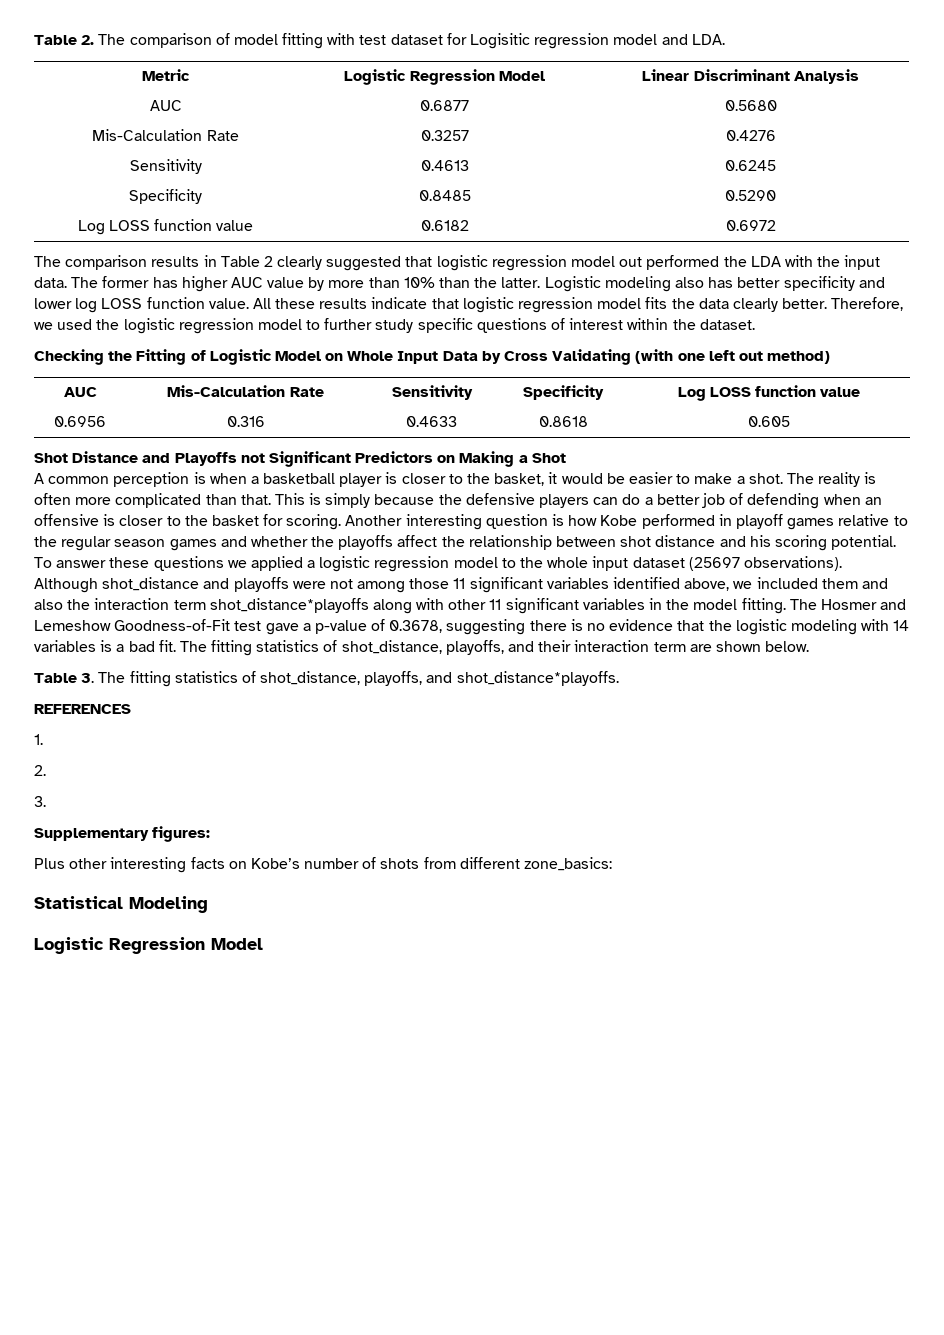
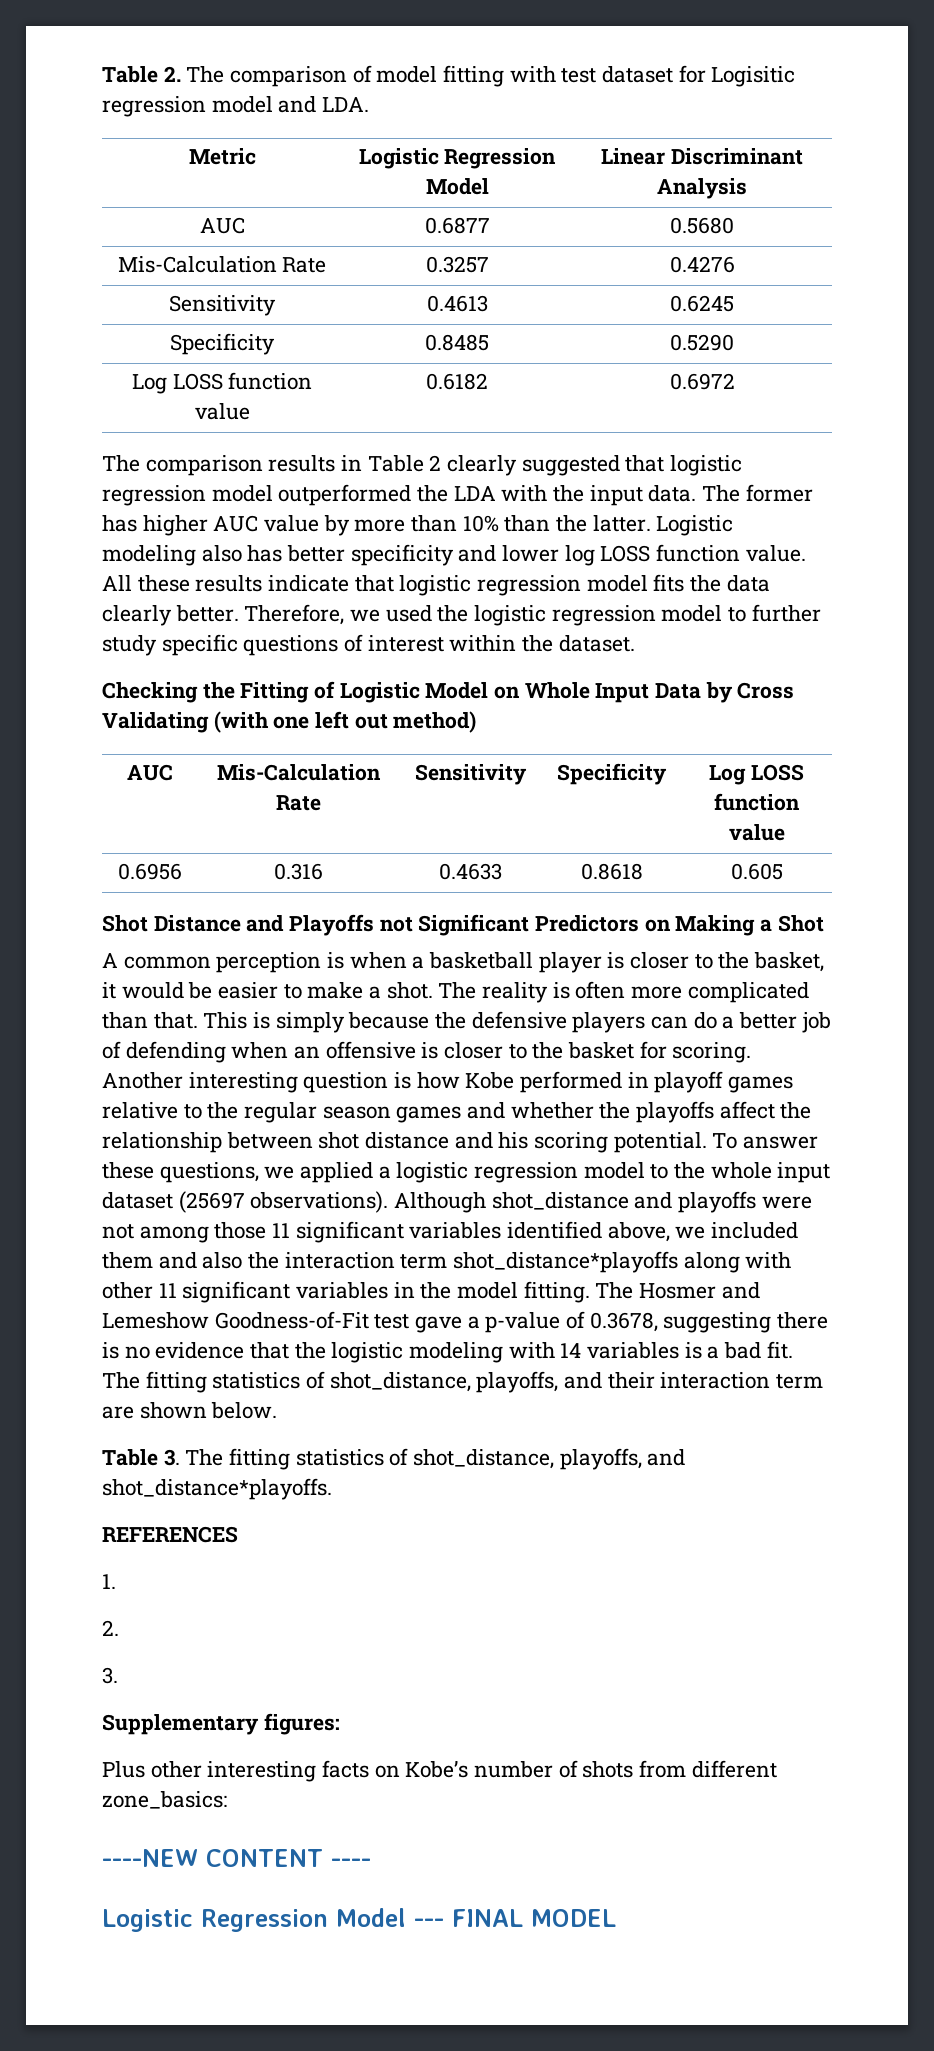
[619,255,720,270] out performed -> [278,484,412,506] outperformed
[153,556,224,571] questions -> [159,1162,259,1183] questions,
[34,896,208,913] [34,937,263,954] Statistical Modeling // Logistic Regression Model -> [102,1849,371,1867] [102,1908,616,1932] ----NEW CONTENT ---- // Logistic Regression Model --- FINAL MODEL

